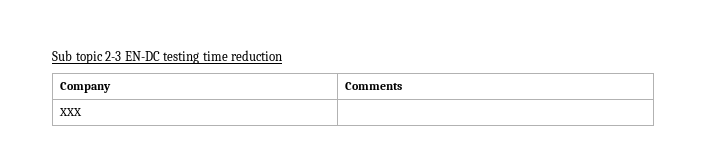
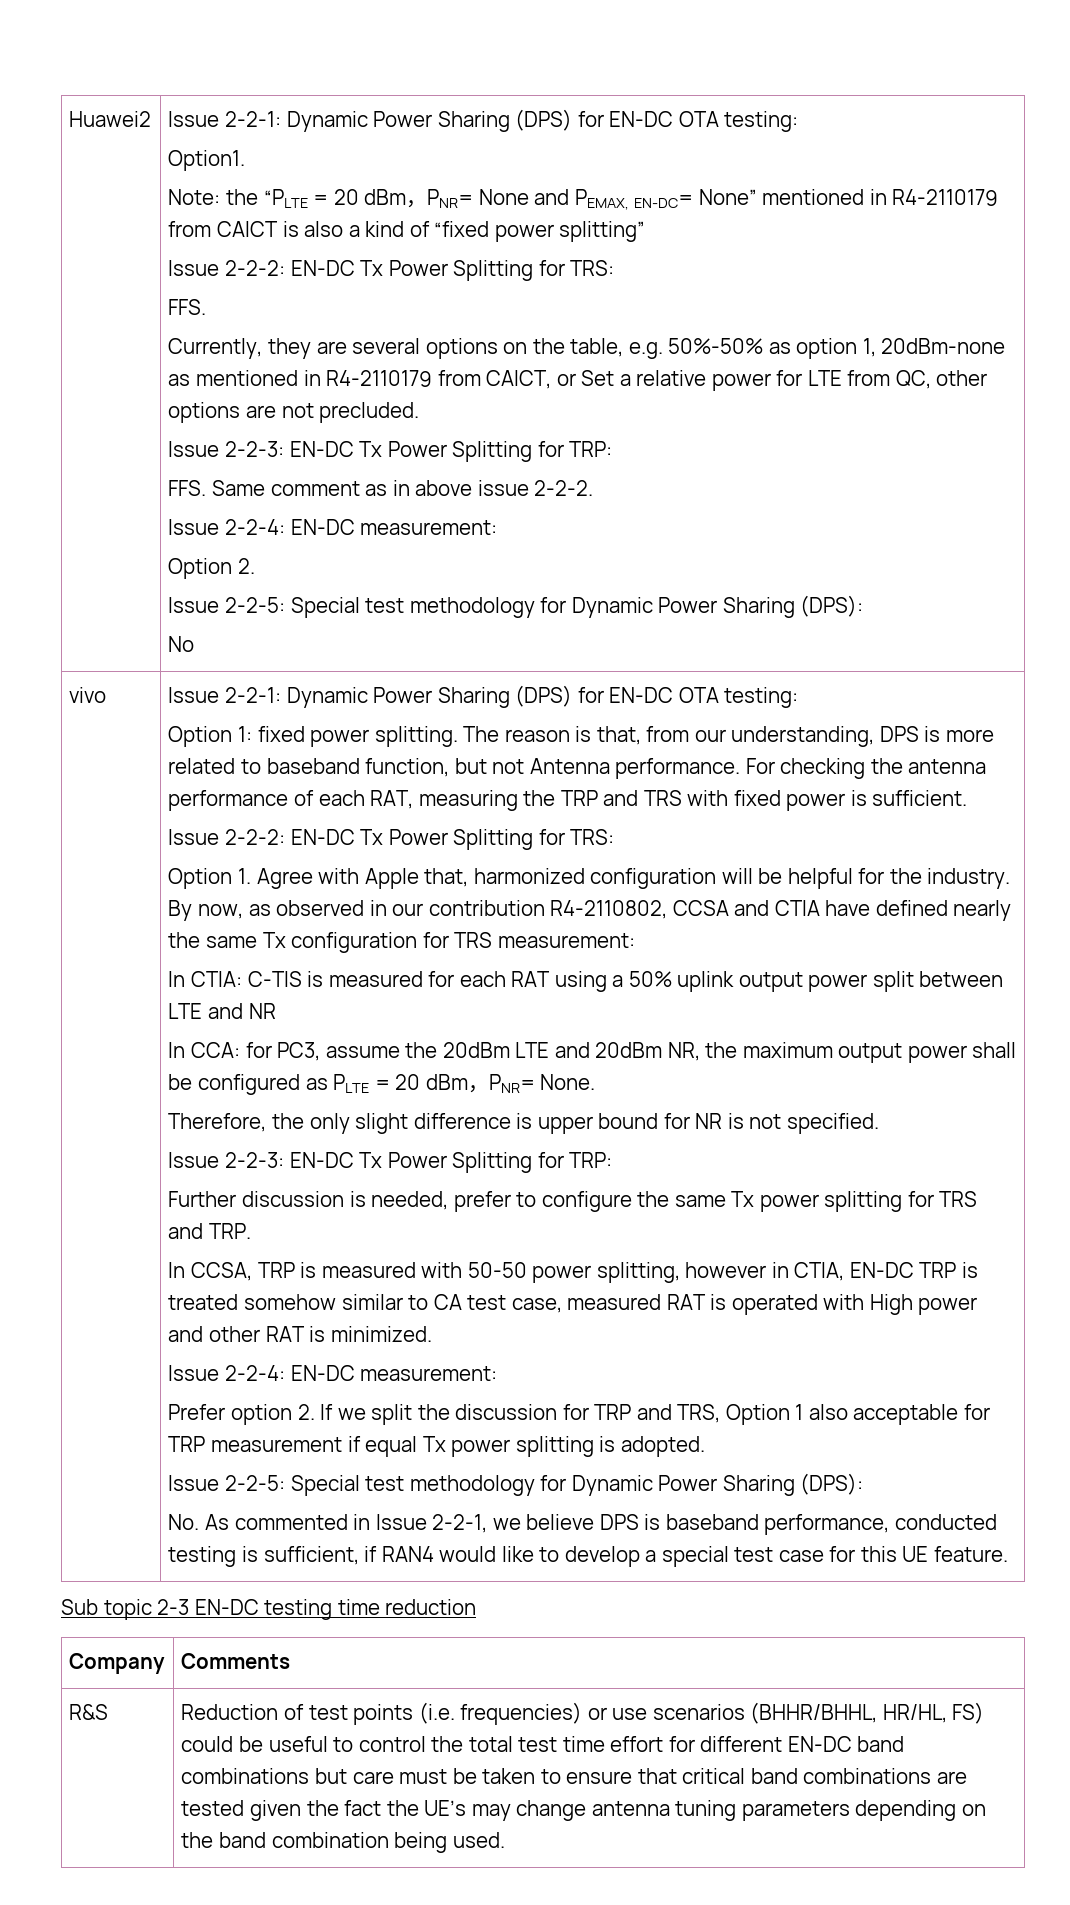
(52, 55) none -> [69,111,152,127] [168,109,799,132] [168,150,246,171] [168,189,999,210] [168,221,646,242] [168,260,615,281] [168,299,207,315] [168,338,1006,359] [168,370,988,391] [168,402,420,423] [168,441,613,462] [168,480,594,496] [168,519,498,535] [168,558,256,579] [168,595,864,618] [168,636,195,652] [69,687,107,703] [168,685,799,708] [168,726,994,747] [168,758,987,779] [168,790,968,811] [168,829,615,850] [168,868,1011,889] [168,900,1012,921] [168,932,635,953] [168,971,1004,992] [168,1003,276,1019] [168,1042,1017,1063] [168,1074,596,1095] [168,1113,879,1134] [168,1152,613,1173] [168,1191,978,1212] [168,1223,252,1239] [168,1262,978,1283] [168,1294,978,1315] [168,1326,432,1342] [168,1365,498,1381] [168,1404,991,1425] [168,1436,705,1457] [168,1473,864,1496] [168,1514,997,1535] [168,1546,1009,1567] Huawei2 | Issue 2-2-1: Dynamic Power Sharing (DPS) for EN-DC OTA testing: // Option1. // Note: the “PLTE = 20 dBm，PNR= None and PEMAX, EN-DC= None” mentioned in R4-2110179 from CAICT is also a kind of “fixed power splitting” // Issue 2-2-2: EN-DC Tx Power Splitting for TRS: // FFS. // Currently, they are several options on the table, e.g. 50%-50% as option 1, 20dBm-none as mentioned in R4-2110179 from CAICT, or Set a relative power for LTE from QC, other options are not precluded. // Issue 2-2-3: EN-DC Tx Power Splitting for TRP: // FFS. Same comment as in above issue 2-2-2. // Issue 2-2-4: EN-DC measurement: // Option 2. // Issue 2-2-5: Special test methodology for Dynamic Power Sharing (DPS): // No // vivo | Issue 2-2-1: Dynamic Power Sharing (DPS) for EN-DC OTA testing: // Option 1: fixed power splitting. The reason is that, from our understanding, DPS is more related to baseband function, but not Antenna performance. For checking the antenna performance of each RAT, measuring the TRP and TRS with fixed power is sufficient. // Issue 2-2-2: EN-DC Tx Power Splitting for TRS: // Option 1. Agree with Apple that, harmonized configuration will be helpful for the industry. By now, as observed in our contribution R4-2110802, CCSA and CTIA have defined nearly the same Tx configuration for TRS measurement: // In CTIA: C-TIS is measured for each RAT using a 50% uplink output power split between LTE and NR // In CCA: for PC3, assume the 20dBm LTE and 20dBm NR, the maximum output power shall be configured as PLTE = 20 dBm，PNR= None. // Therefore, the only slight difference is upper bound for NR is not specified. // Issue 2-2-3: EN-DC Tx Power Splitting for TRP: // Further discussion is needed, prefer to configure the same Tx power splitting for TRS and TRP. // In CCSA, TRP is measured with 50-50 power splitting, however in CTIA, EN-DC TRP is treated somehow similar to CA test case, measured RAT is operated with High power and other RAT is minimized. // Issue 2-2-4: EN-DC measurement: // Prefer option 2. If we split the discussion for TRP and TRS, Option 1 also acceptable for TRP measurement if equal Tx power splitting is adopted. // Issue 2-2-5: Special test methodology for Dynamic Power Sharing (DPS): // No. As commented in Issue 2-2-1, we believe DPS is baseband performance, conducted testing is sufficient, if RAN4 would like to develop a special test case for this UE feature. //
[58,108,82,116] XXX | -> [69,1704,109,1720] [181,1702,985,1725] [181,1736,905,1752] [181,1768,967,1784] [181,1800,986,1821] [181,1832,505,1853] R&S | Reduction of test points (i.e. frequencies) or use scenarios (BHHR/BHHL, HR/HL, FS) could be useful to control the total test time effort for different EN-DC band combinations but care must be taken to ensure that critical band combinations are tested given the fact the UE’s may change antenna tuning parameters depending on the band combination being used.

